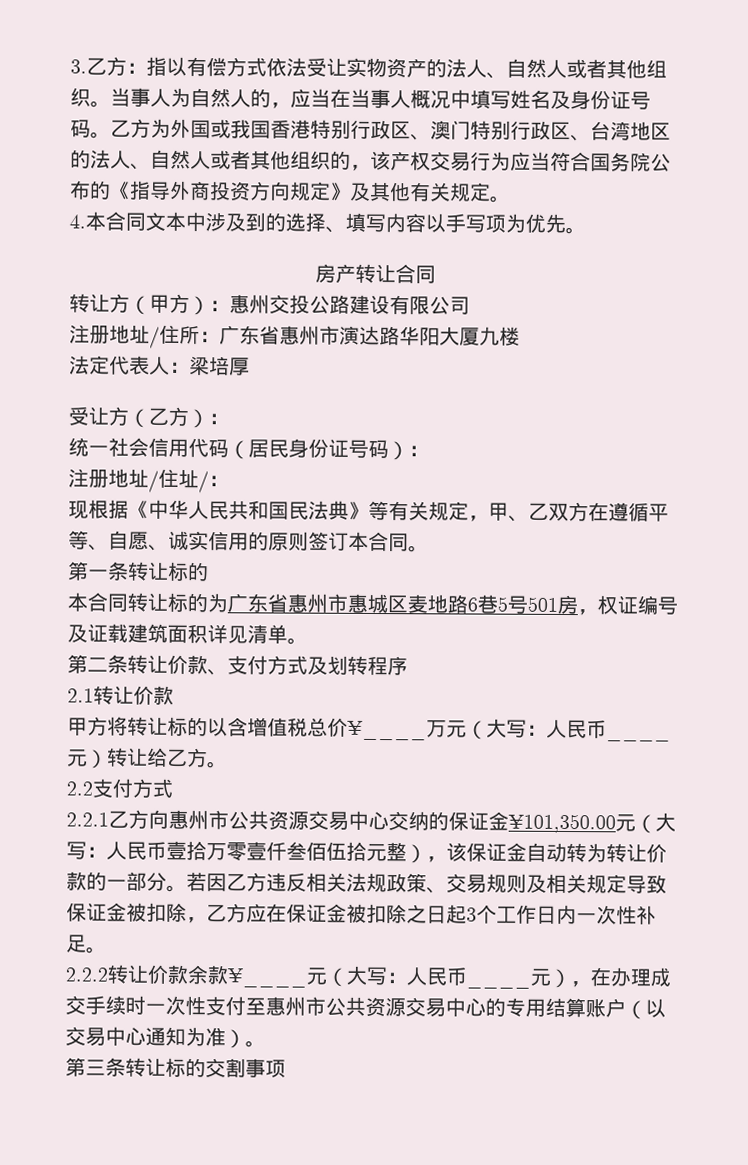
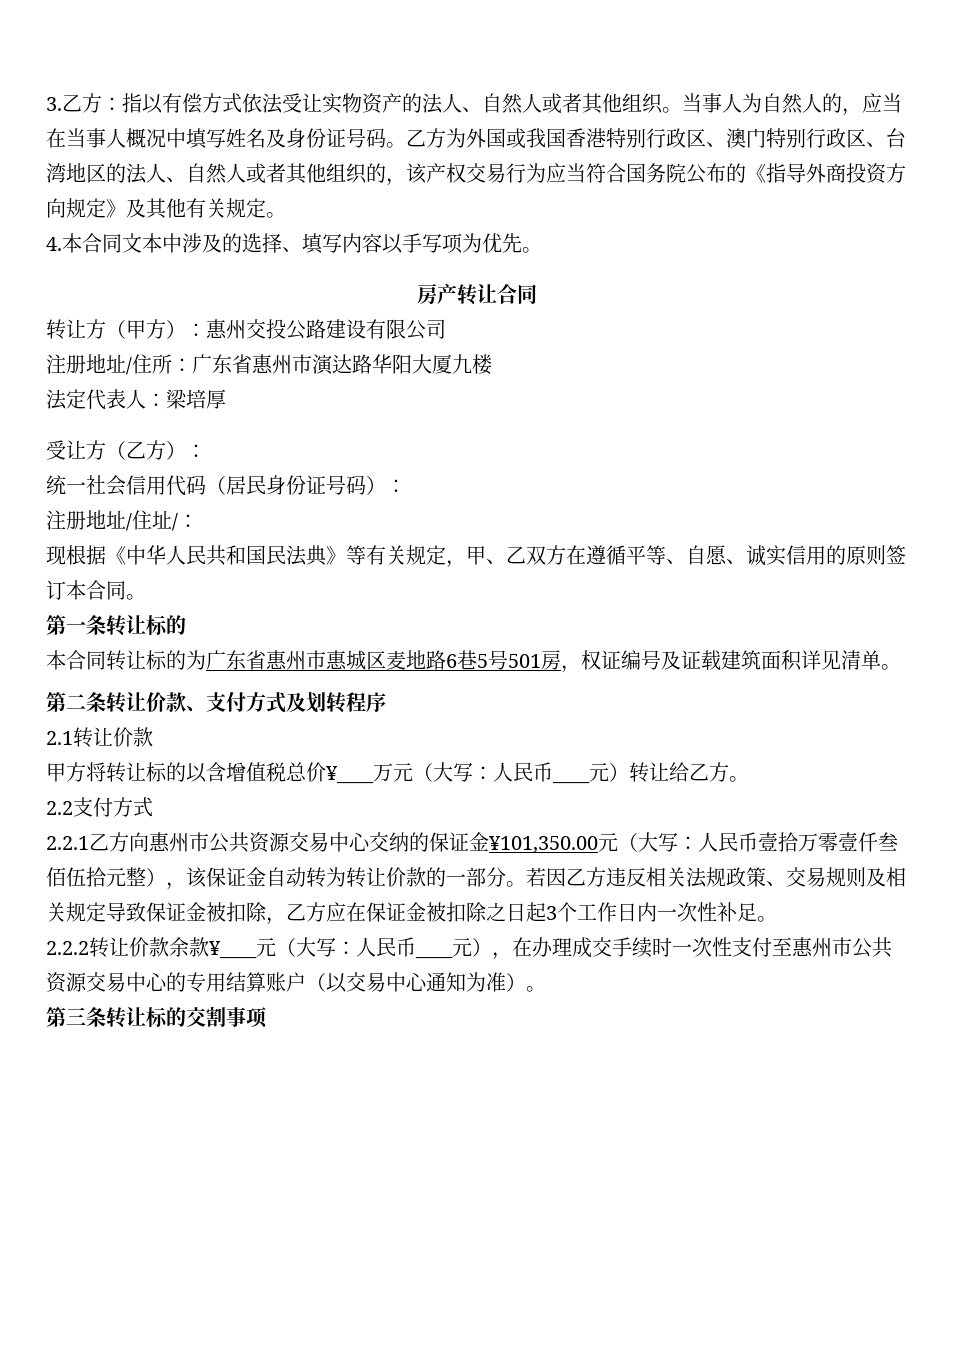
[245,212,266,232] 到 -> (222, 243) none

